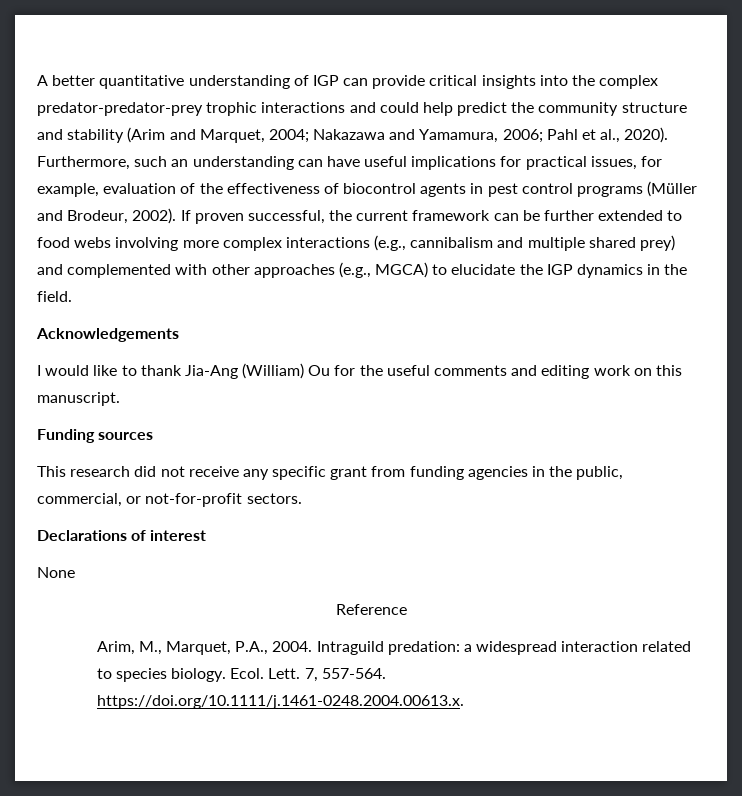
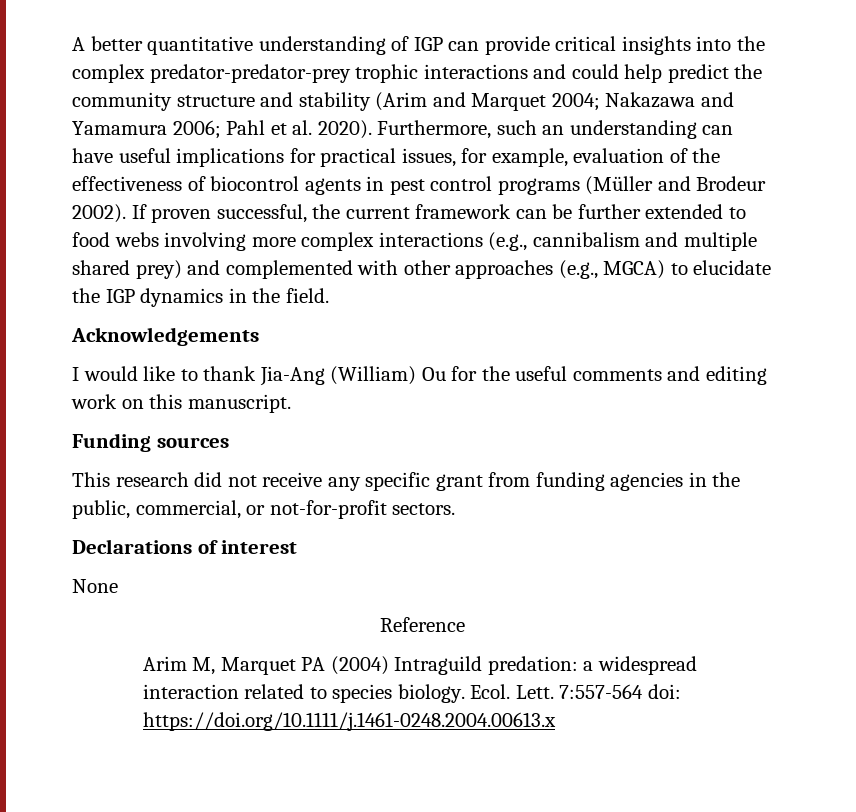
[199,129,265,143] Marquet, -> [471,93,547,111] Marquet
[419,129,499,143] Yamamura, -> [72,121,167,135] Yamamura
[600,129,621,143] al., -> [292,120,313,135] al.
[67,210,129,224] Brodeur, -> [696,176,767,191] Brodeur
[96,641,313,655] Arim, M., Marquet, P.A., 2004. -> [142,656,389,675] Arim M, Marquet PA (2004)
[304,668,386,682] [96,695,464,709] 7, 557-564. https://doi.org/10.1111/j.1461-0248.2004.00613.x. -> [559,684,681,699] [142,712,556,731] 7:557-564 doi: https://doi.org/10.1111/j.1461-0248.2004.00613.x

